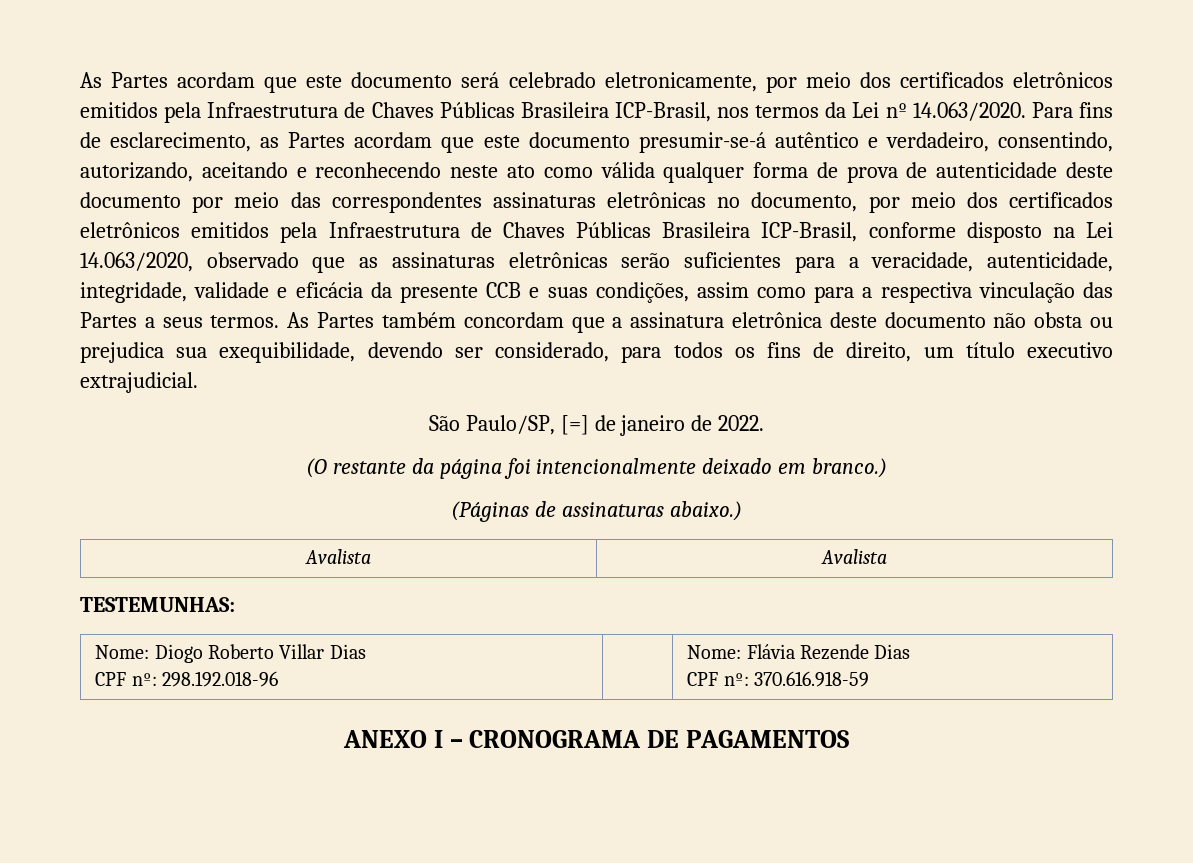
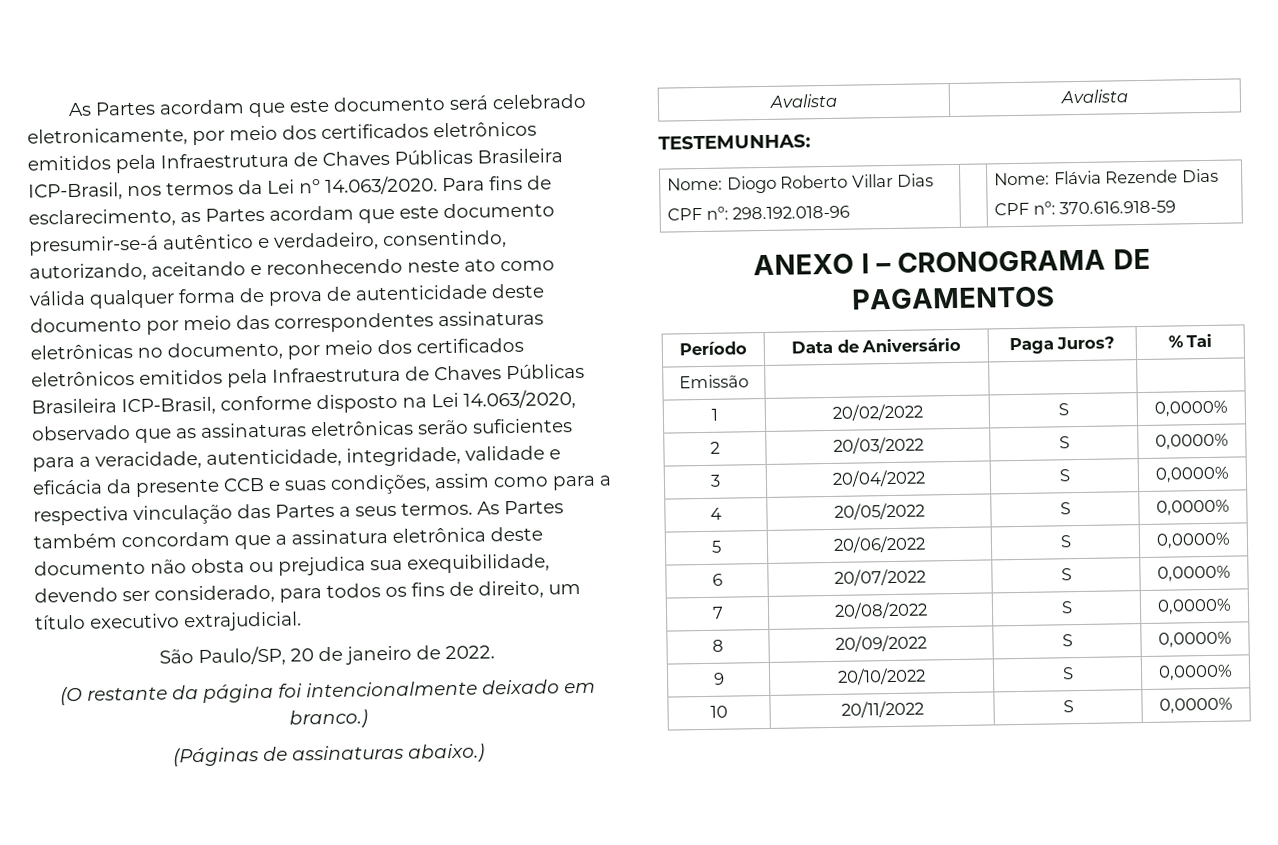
[560,415,589,435] [=] -> [290,648,314,662] 20
(850, 739) none -> [679,341,747,356] [791,337,961,354] [1008,336,1116,355] [1167,333,1213,348] [679,374,749,389] [710,408,718,421] [831,403,923,421] [1057,403,1069,416] [1154,400,1228,417] [710,441,720,454] [832,436,924,454] [1058,436,1070,449] [1155,433,1229,450] [710,474,721,487] [831,469,926,487] [1058,469,1070,482] [1155,466,1230,483] [710,507,722,520] [833,502,925,520] [1059,502,1071,515] [1156,499,1230,516] [711,540,722,553] [833,535,926,553] [1059,535,1072,548] [1156,532,1231,549] [711,573,723,586] [834,568,926,586] [1060,568,1072,581] [1157,565,1231,582] [711,606,724,619] [833,601,928,619] [1060,601,1073,614] [1157,598,1232,615] [712,639,724,652] [835,634,927,652] [1061,634,1073,647] [1158,631,1232,648] [712,672,725,685] [837,667,926,685] [1061,667,1074,680] [1158,664,1233,681] [710,705,728,718] [840,700,924,718] [1062,700,1074,713] [1159,697,1233,714] // Período | Data de Aniversário | Paga Juros? | % Tai // Emissão | | | // 1 | 20/02/2022 | S | 0,0000% // 2 | 20/03/2022 | S | 0,0000% // 3 | 20/04/2022 | S | 0,0000% // 4 | 20/05/2022 | S | 0,0000% // 5 | 20/06/2022 | S | 0,0000% // 6 | 20/07/2022 | S | 0,0000% // 7 | 20/08/2022 | S | 0,0000% // 8 | 20/09/2022 | S | 0,0000% // 9 | 20/10/2022 | S | 0,0000% // 10 | 20/11/2022 | S | 0,0000%

